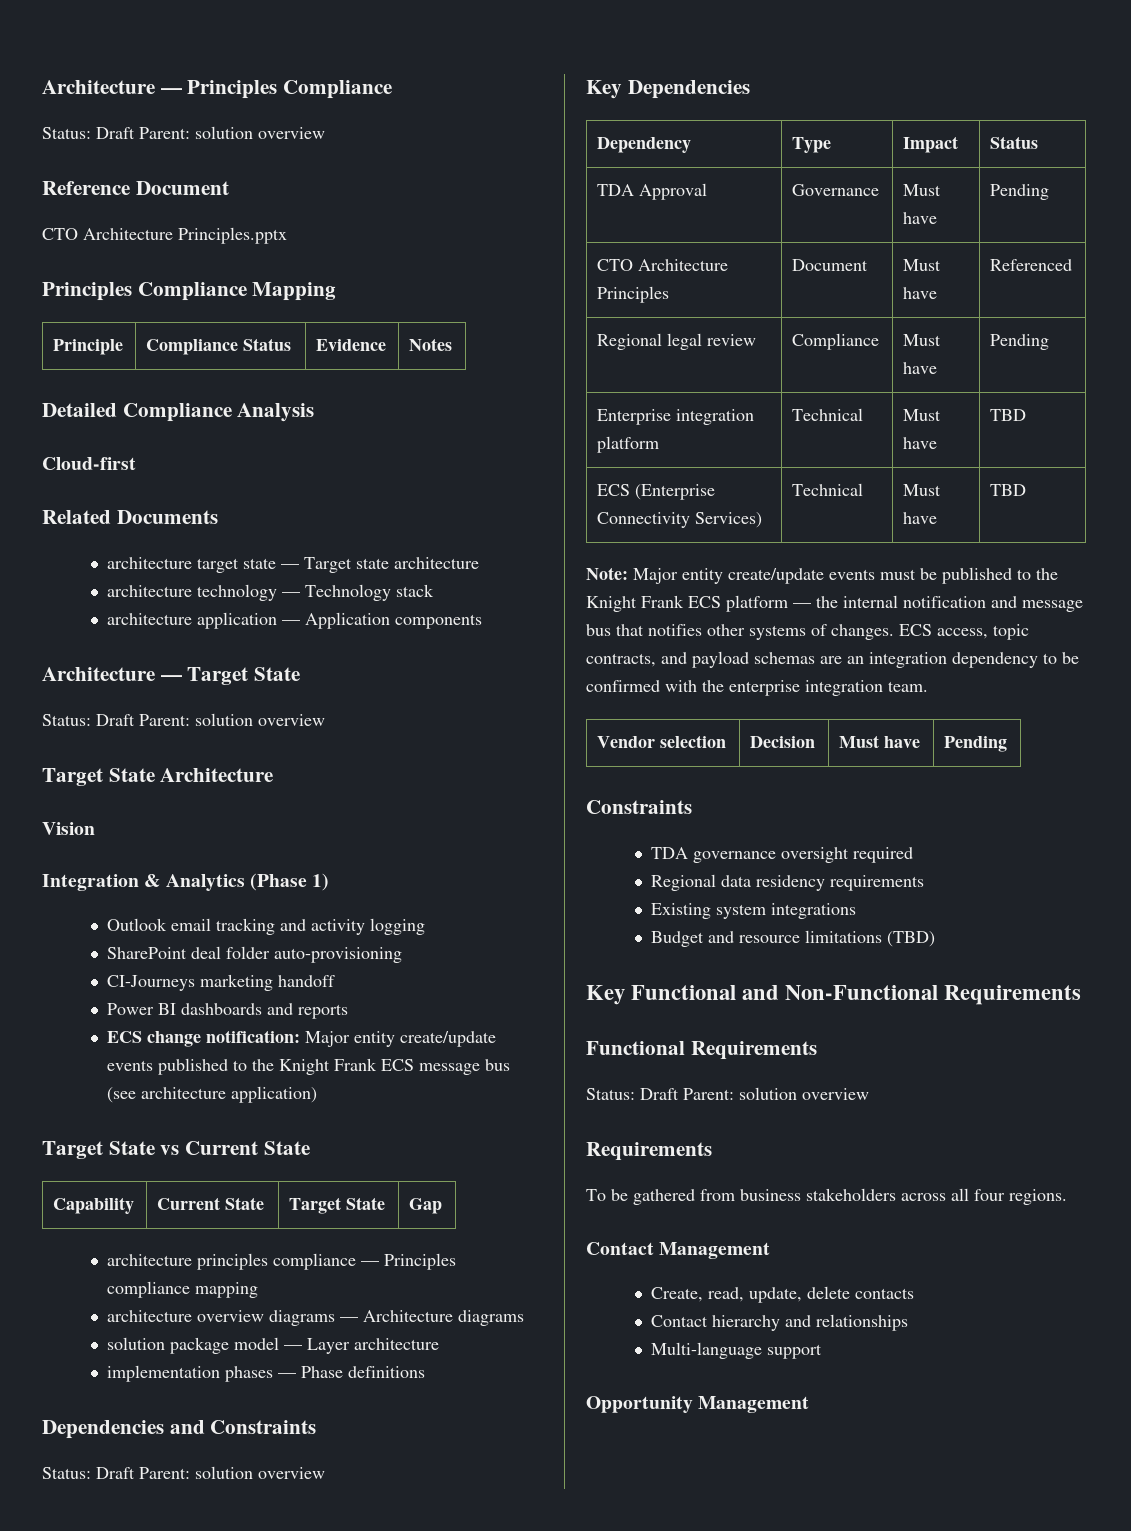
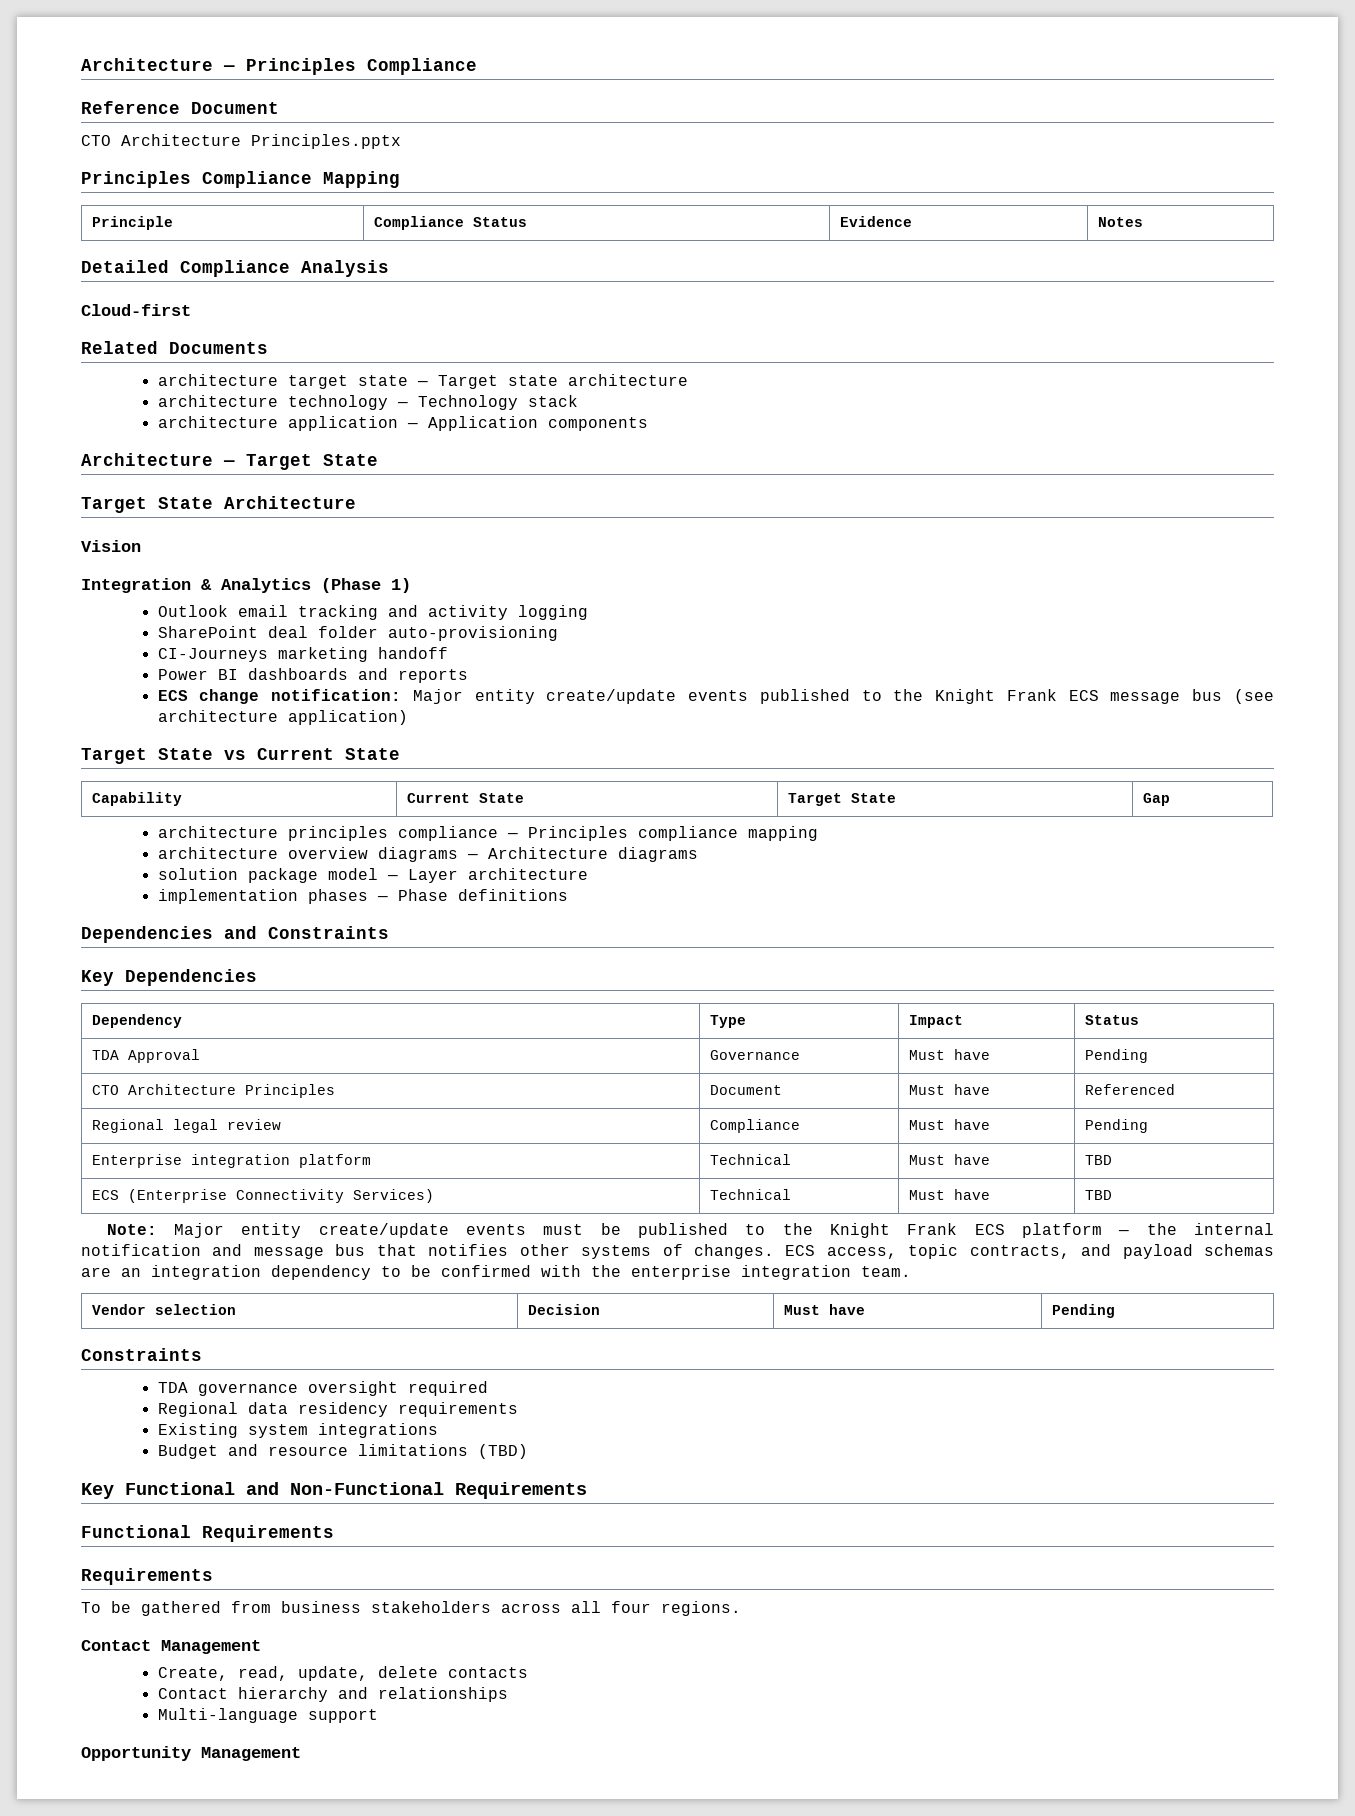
[42,126,325,139] // Status: Draft Parent: solution overview -> (477, 66) none
[42,713,325,726] // Status: Draft Parent: solution overview -> (378, 460) none
[42,1466,325,1479] // Status: Draft Parent: solution overview -> (389, 932) none
[586,1087,869,1100] // Status: Draft Parent: solution overview -> (334, 1533) none

